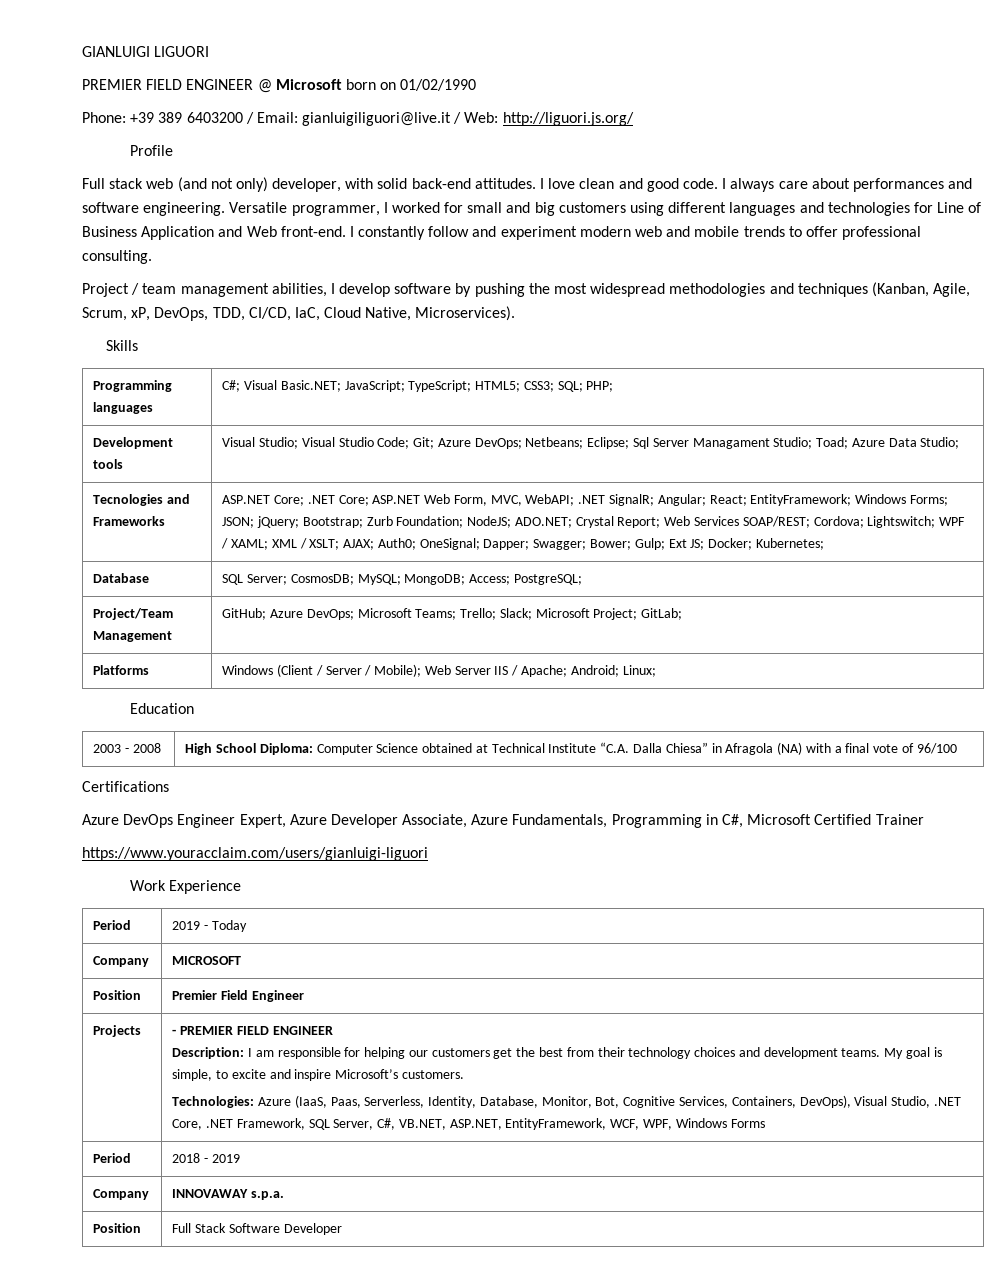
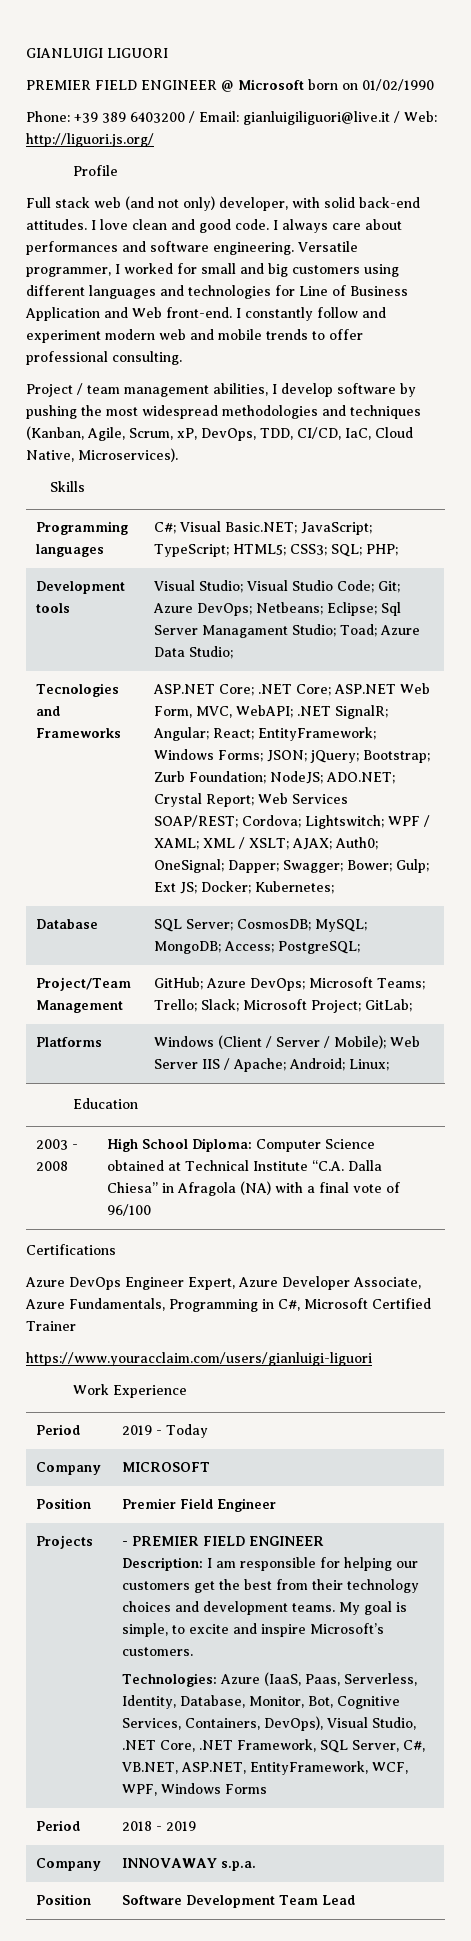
[172,1223,342,1235] Full Stack Software Developer -> [122,1895,356,1908] Software Development Team Lead

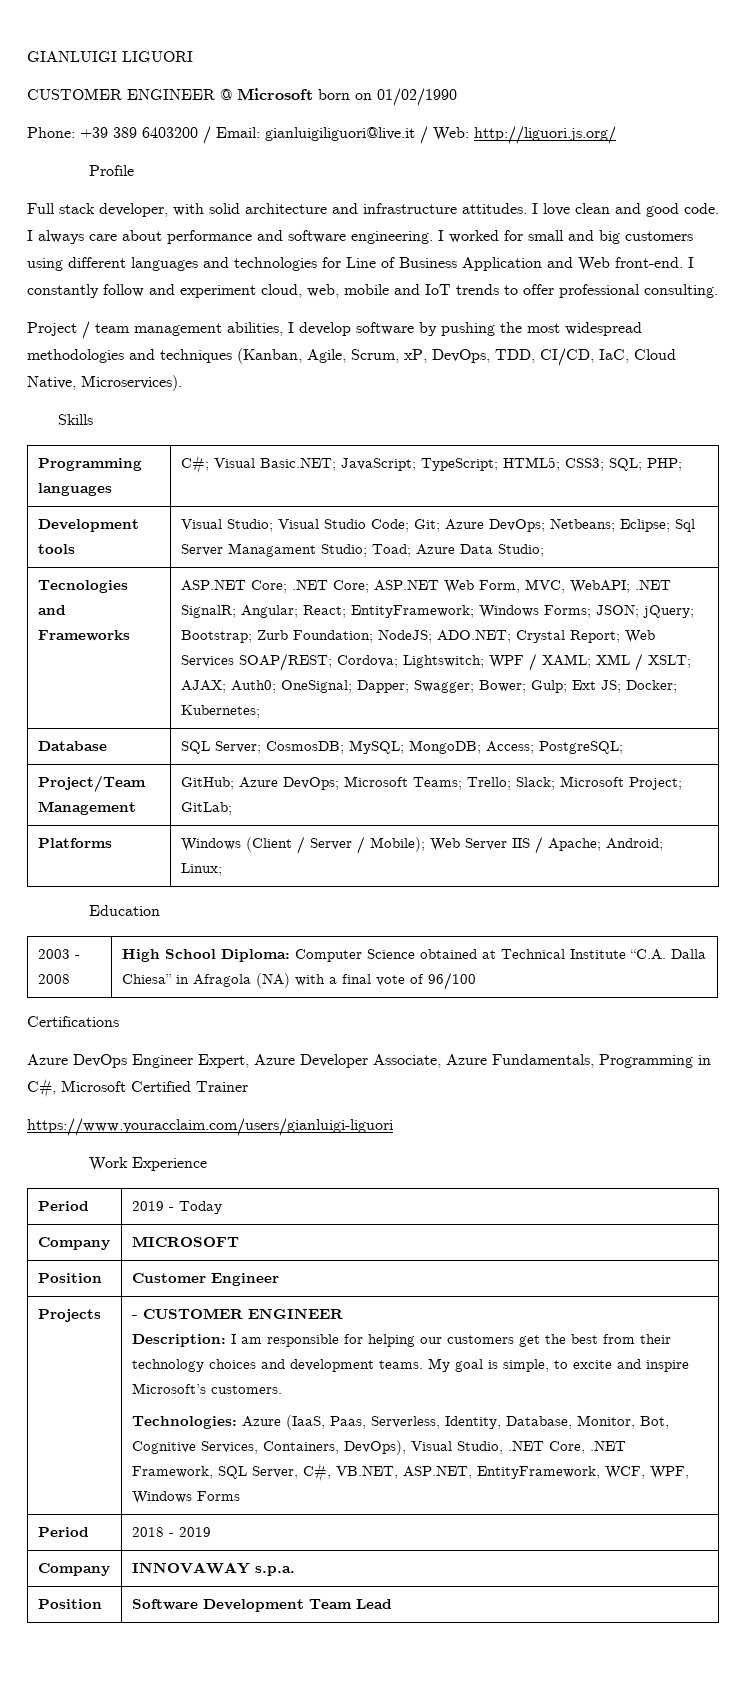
[26,80,137,90] PREMIER FIELD -> [27,88,122,100] CUSTOMER
[94,196,420,211] web (and not only) developer, with solid back-end -> [99,203,457,217] developer, with solid architecture and infrastructure
[26,241,118,255] performances -> [167,230,252,244] performance
[298,241,358,252] [26,267,111,277] Versatile programmer, -> (433, 237) none
[105,329,262,340] modern web and mobile -> [261,284,451,298] cloud, web, mobile and IoT
[122,1498,214,1509] Premier Field -> [131,1273,206,1283] Customer
[132,1536,246,1546] PREMIER FIELD -> [142,1308,243,1319] CUSTOMER

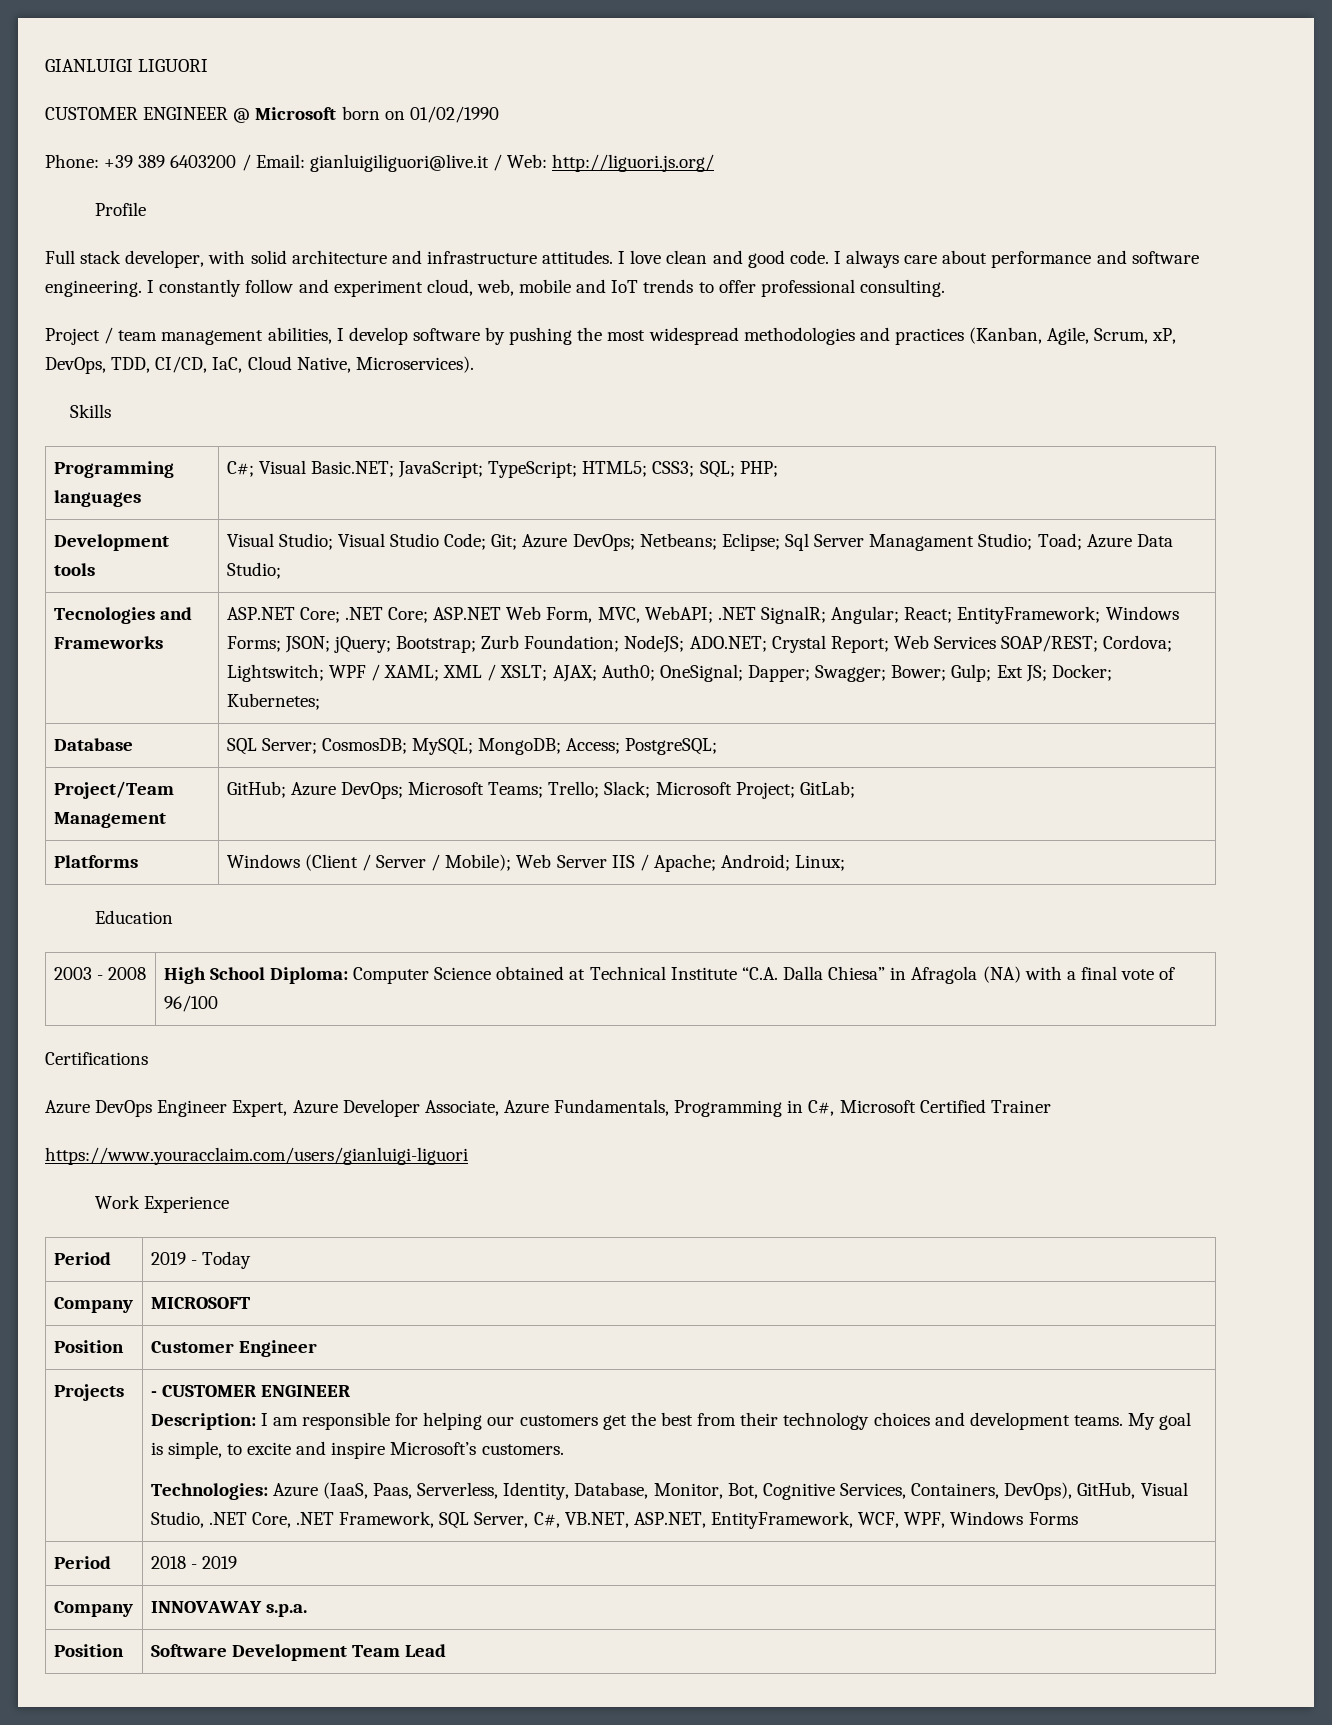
[449,230,693,244] [27,257,694,271] worked for small and big customers using different languages and technologies for Line of Business Application and Web front-end. I -> (155, 286) none
[160,349,232,363] techniques -> [894,328,964,345] practices
(406, 1447) none -> [1077,1482,1136,1499] GitHub,

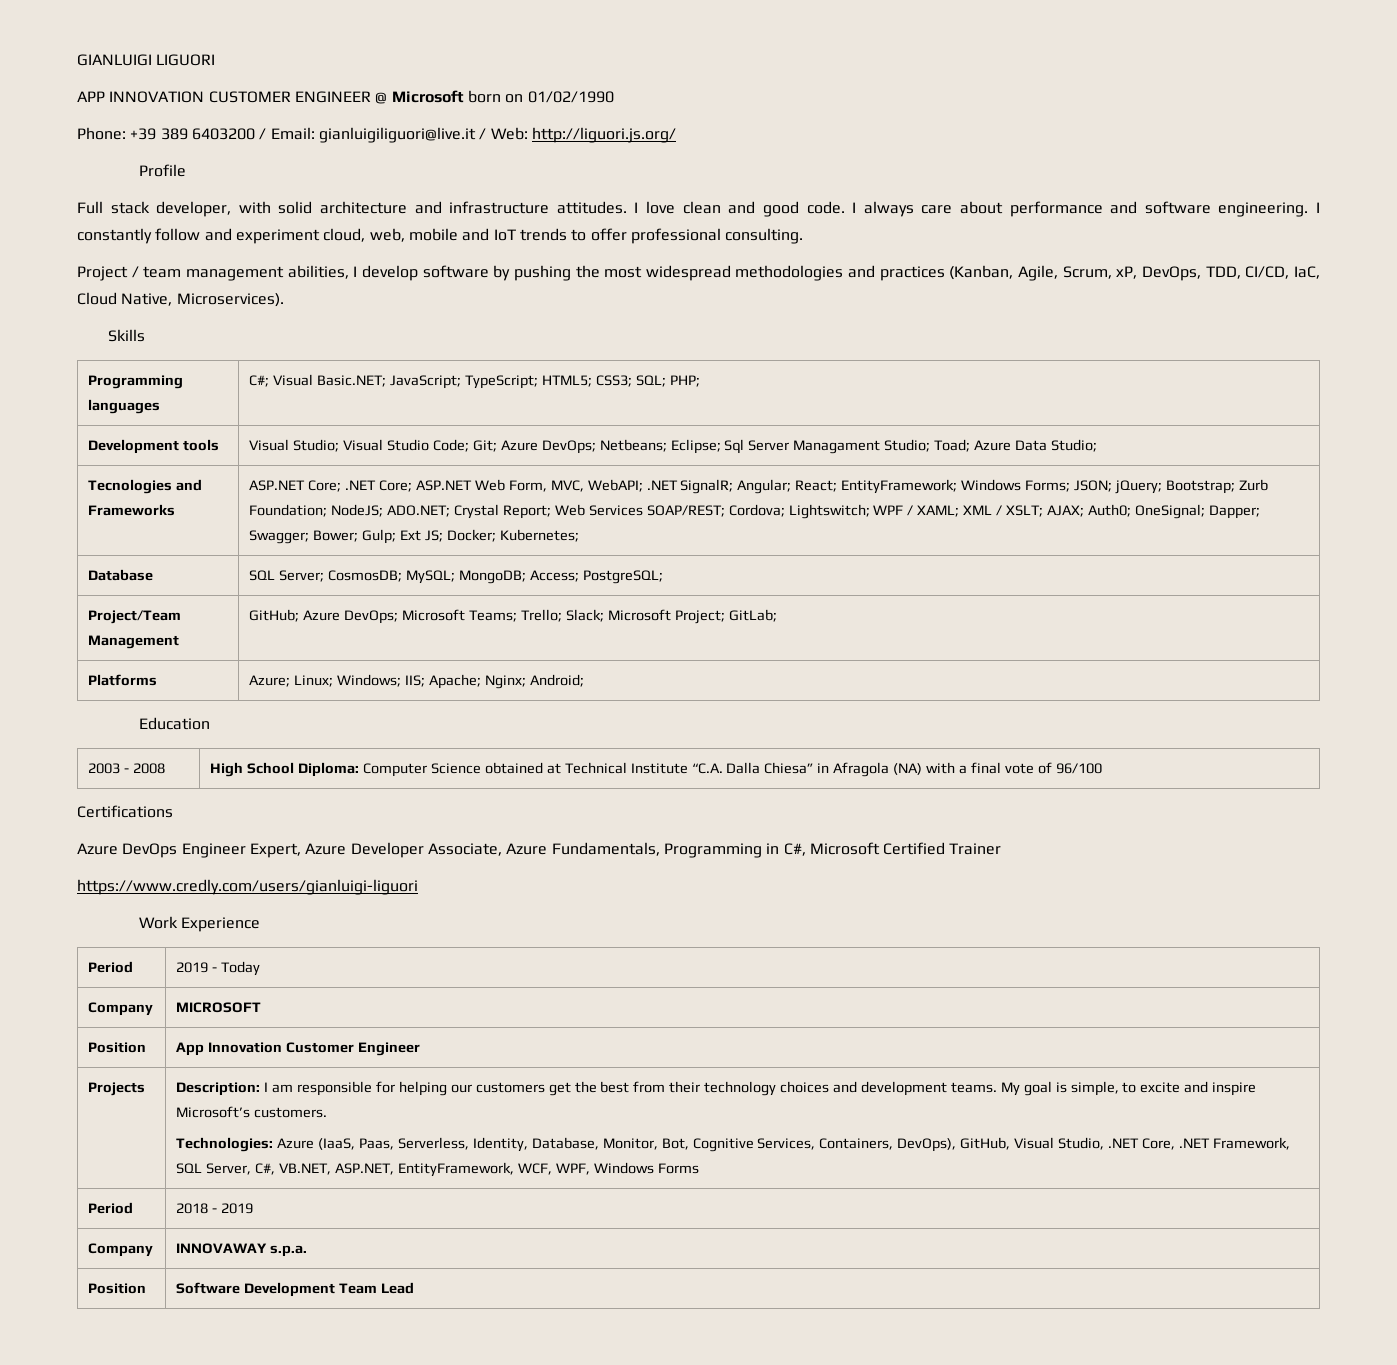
(209, 65) none -> [77,91,205,103] APP INNOVATION
[226,854,716,872] Windows (Client / Server / Mobile); Web Server IIS / Apache; -> [249,674,526,689] Azure; Linux; Windows; IIS; Apache; Nginx;
[795,855,846,871] Linux; -> (584, 680) none
[45,1147,468,1165] https://www.youracclaim.com/users/gianluigi-liguori -> [77,879,418,895] https://www.credly.com/users/gianluigi-liguori
(124, 1346) none -> [176,1042,283,1056] App Innovation
[150,1385,350,1397] - CUSTOMER ENGINEER // -> (146, 1089) none

